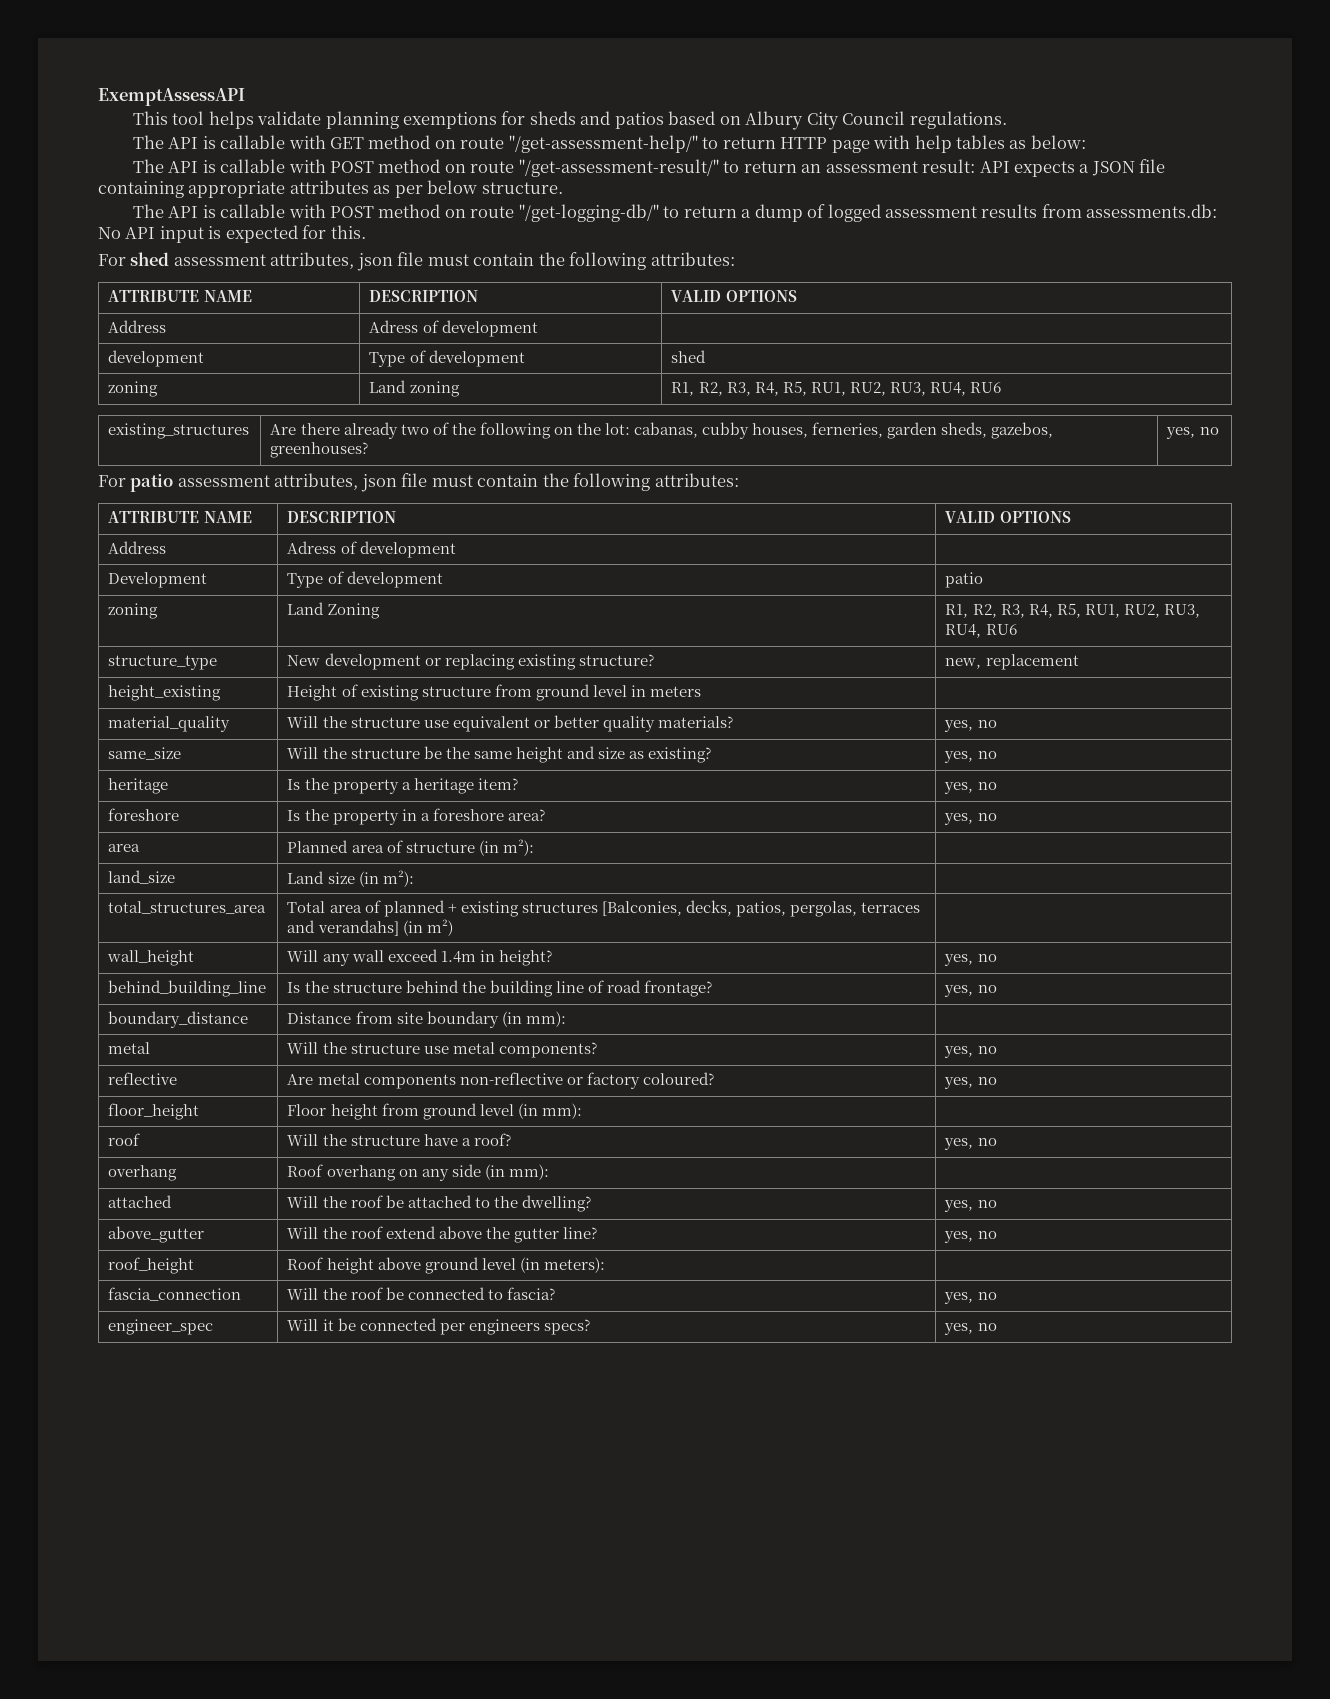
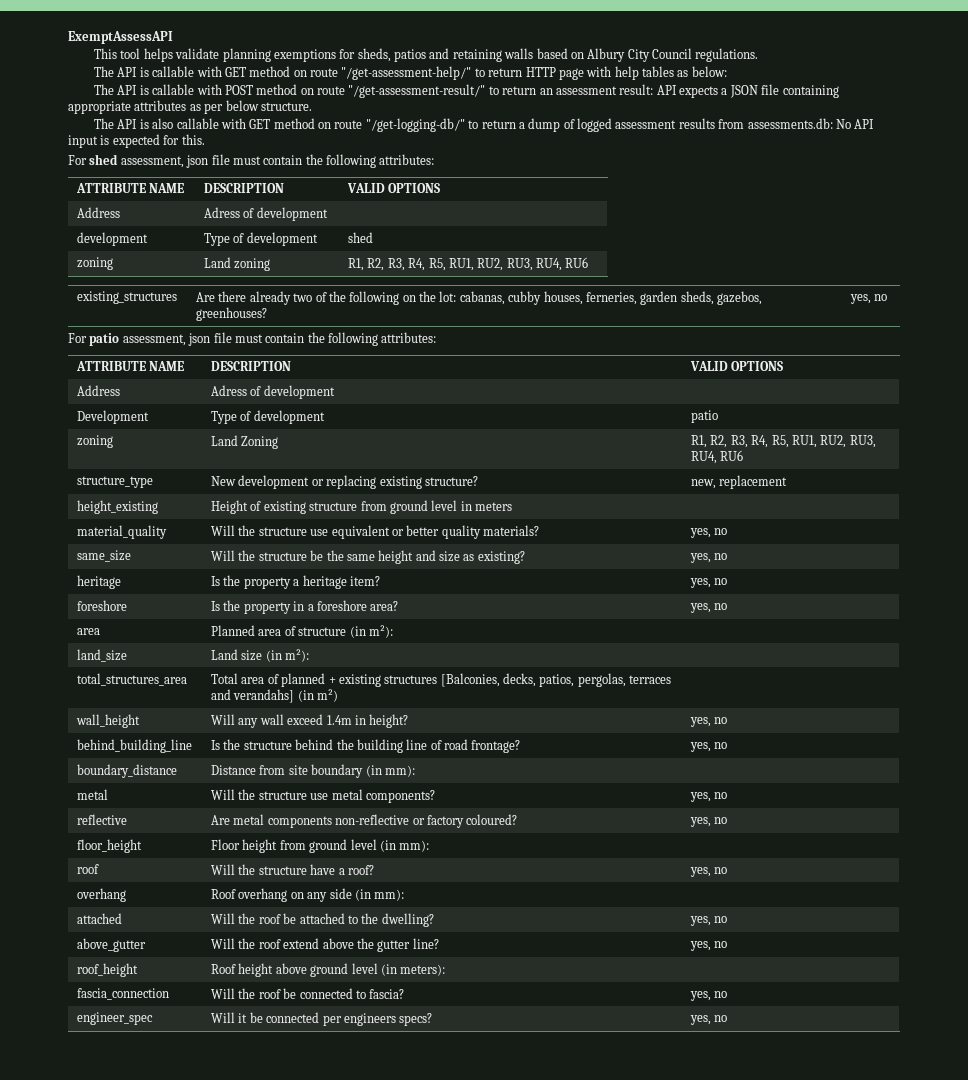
[529,111,664,129] sheds and patios -> [357,48,534,62] sheds, patios and retaining walls
[220,204,374,218] callable with POST -> [152,118,271,129] also callable with GET
[173,252,355,269] assessment attributes, -> [120,156,184,168] assessment,
[177,473,359,490] assessment attributes, -> [122,334,186,346] assessment,

